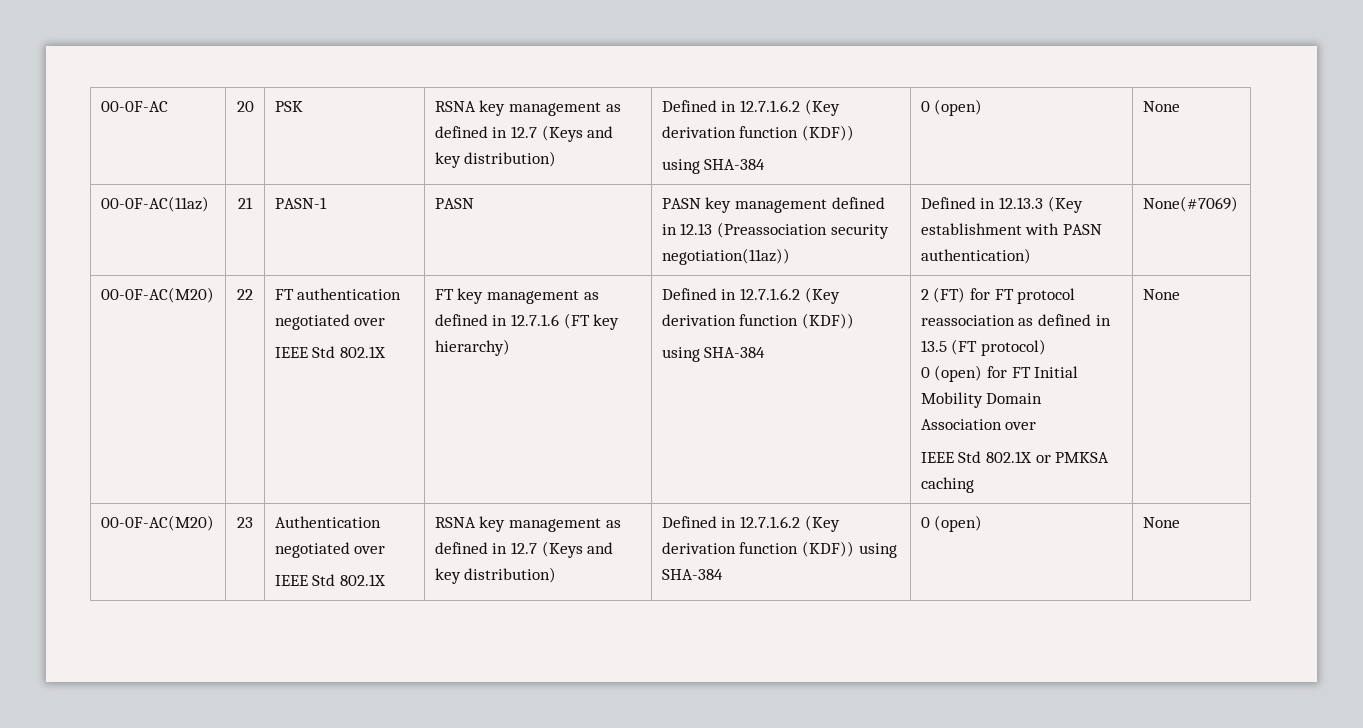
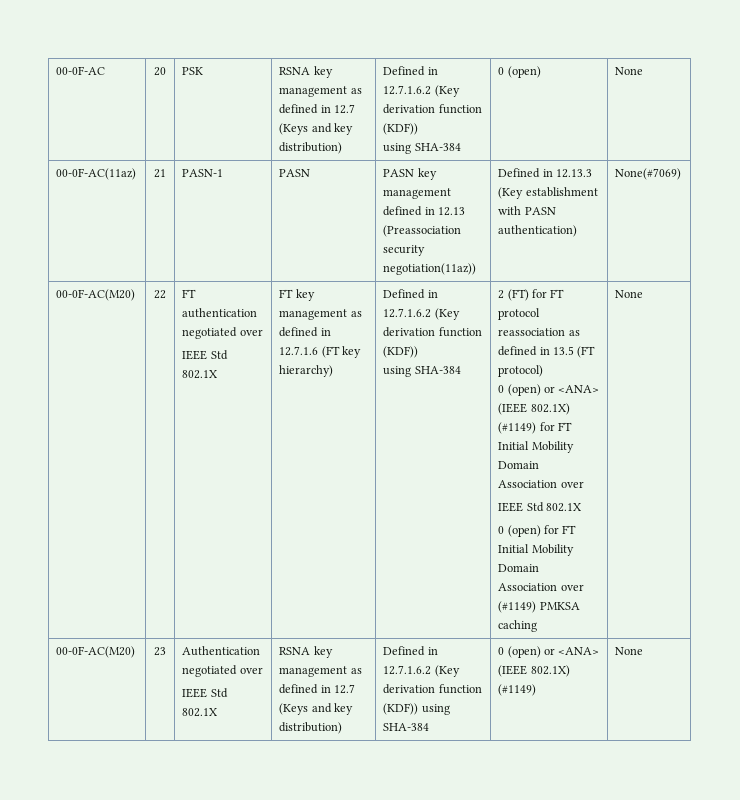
(983, 373) none -> [543,385,600,393] [498,403,570,415] [498,422,537,434] or <ANA> (IEEE 802.1X) (#1149)
[1035,455,1051,463] or -> [498,525,577,537] [498,544,574,556] [498,564,540,572] [498,583,584,591] [498,601,537,613] // 0 (open) for FT Initial Mobility Domain Association over (#1149)
(983, 523) none -> [543,647,600,655] [498,665,570,677] [498,684,537,696] or <ANA> (IEEE 802.1X) (#1149)

